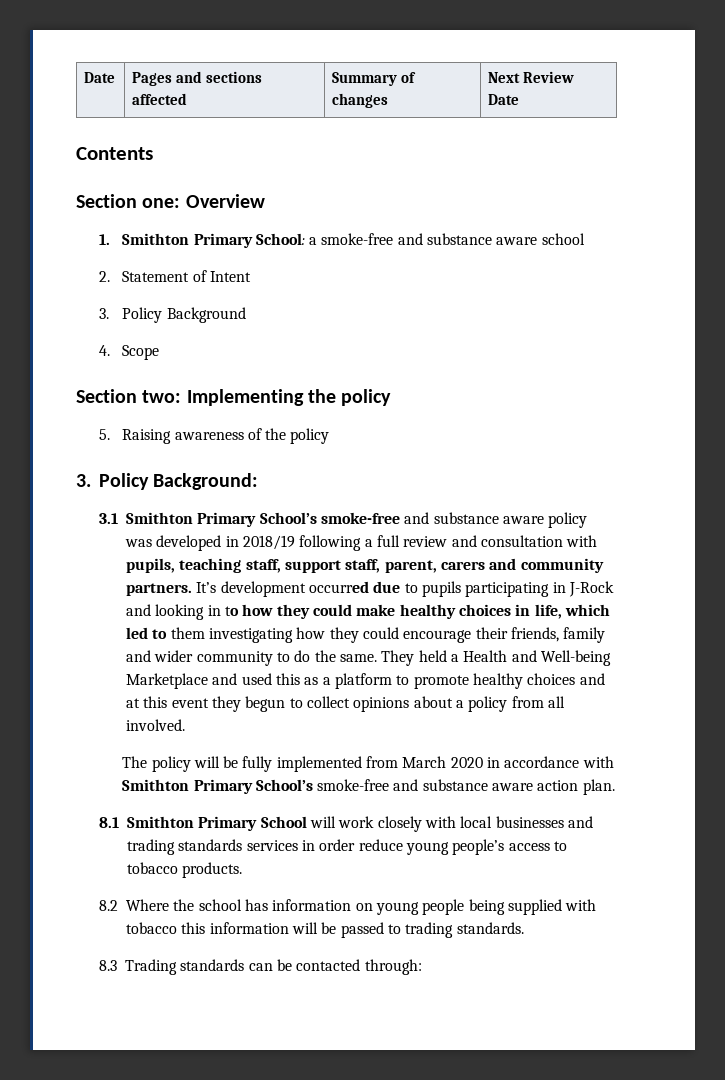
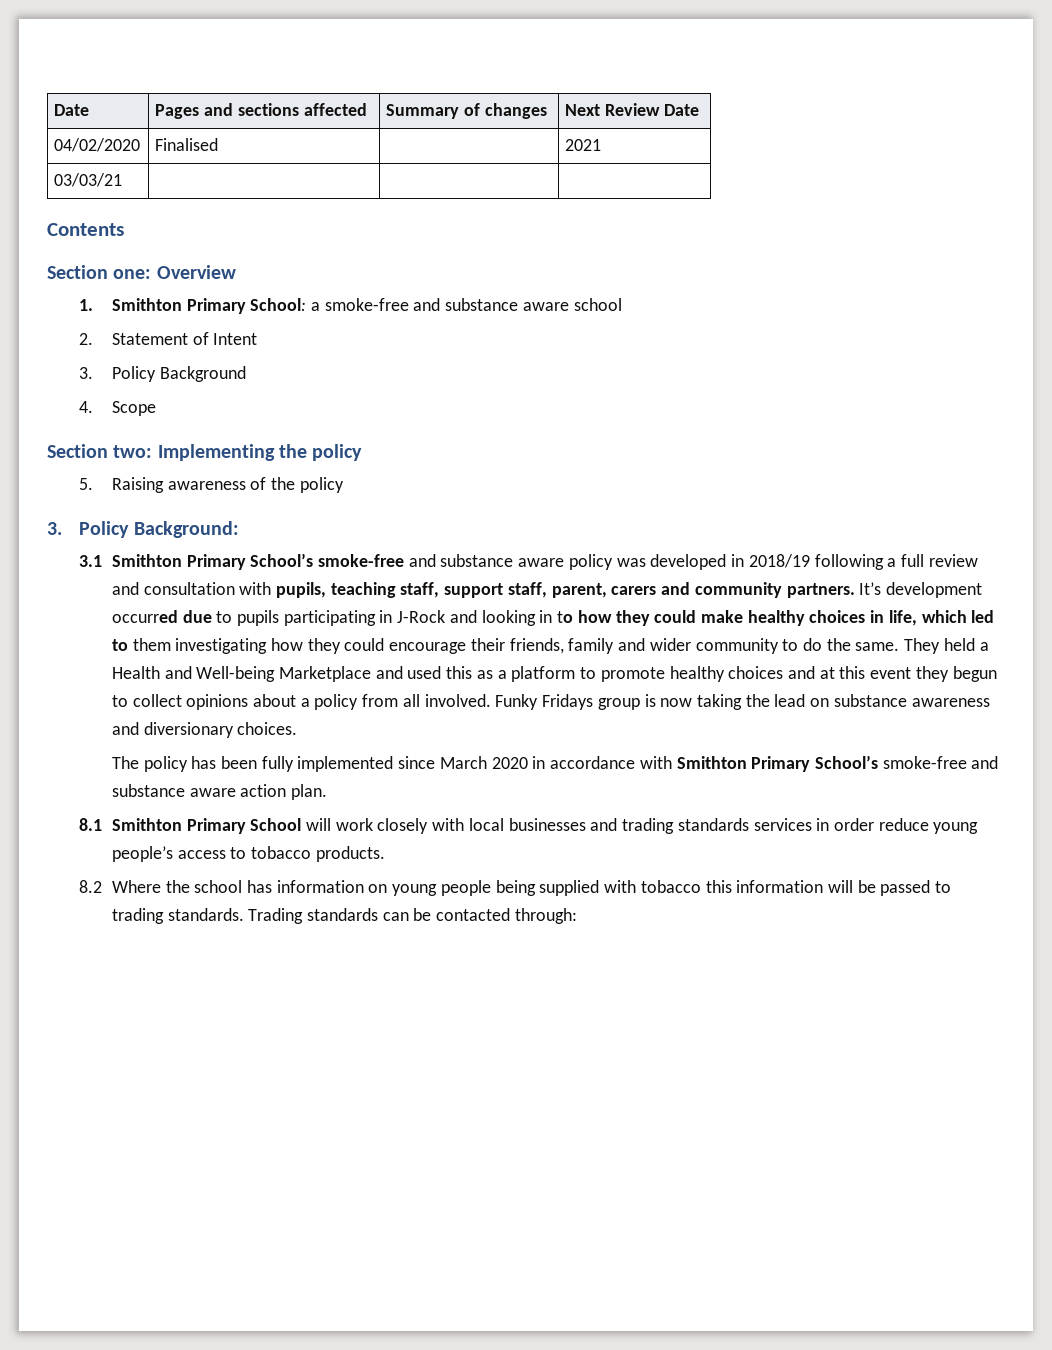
(520, 99) none -> [54,138,141,152] [155,138,219,151] [565,139,602,151] [54,173,123,187] // 04/02/2020 | Finalised | | 2021 // 03/03/21 | | |
(186, 725) none -> [495,694,990,710] [111,722,298,738] Funky Fridays group is now taking the lead on substance awareness and diversionary choices.
[193,756,239,768] will be -> [191,756,257,769] has been
[366,756,399,768] from -> [398,756,436,769] since
[99,960,118,971] // 8.3 -> (244, 914) none

